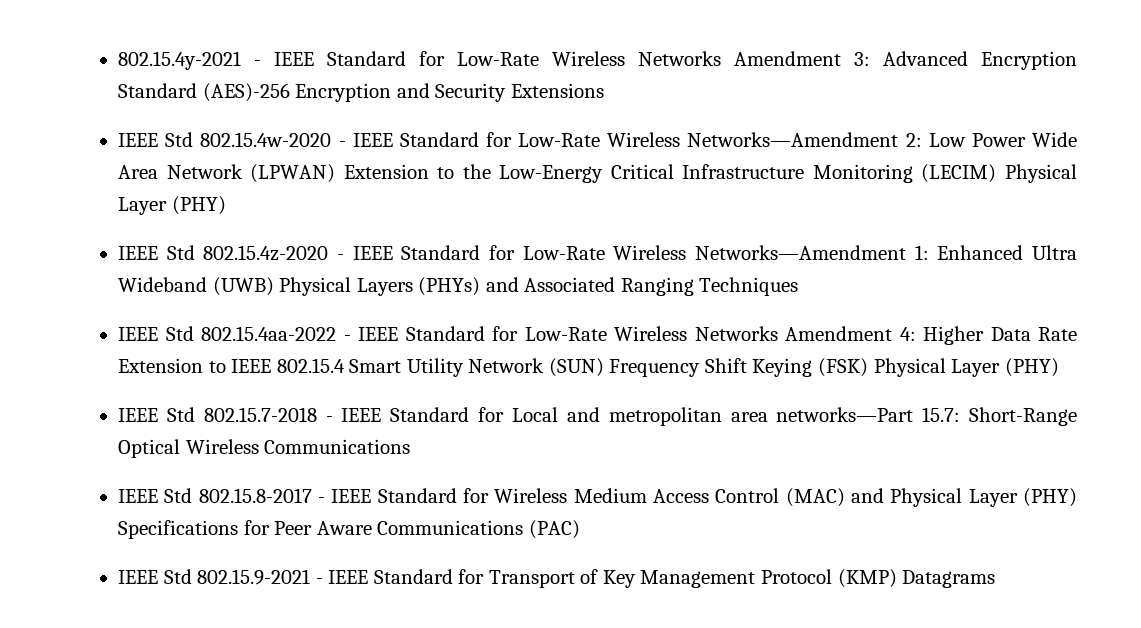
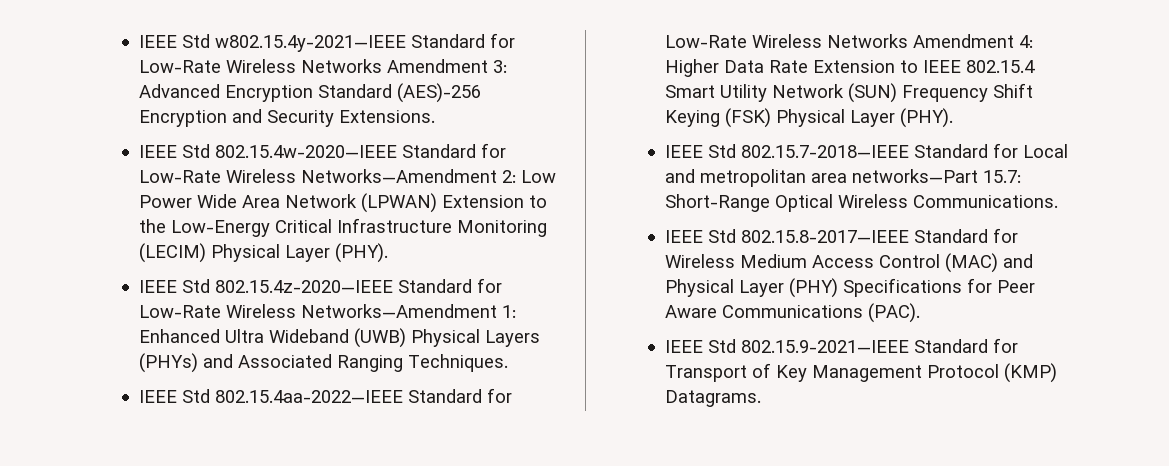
[118,51,315,70] 802.15.4y-2021 - IEEE -> [138,34,406,52] IEEE Std w802.15.4y-2021—IEEE
[510,83,604,98] [118,132,393,147] Extensions // IEEE Std 802.15.4w-2020 - IEEE -> [338,110,435,123] [138,144,397,158] Extensions. // IEEE Std 802.15.4w-2020—IEEE
[171,196,226,215] [118,245,393,261] (PHY) // IEEE Std 802.15.4z-2020 - IEEE -> [334,243,388,263] [138,279,393,293] (PHY). // IEEE Std 802.15.4z-2020—IEEE
[699,277,799,296] [118,326,399,341] Techniques // IEEE Std 802.15.4aa-2022 - IEEE -> [407,354,508,372] [138,389,403,403] Techniques. // IEEE Std 802.15.4aa-2022—IEEE
[1004,358,1059,377] [118,407,382,422] (PHY) // IEEE Std 802.15.7-2018 - IEEE -> [899,108,953,128] [664,144,909,158] (PHY). // IEEE Std 802.15.7-2018—IEEE
[264,439,411,454] [118,488,372,503] Communications // IEEE Std 802.15.8-2017 - IEEE -> [912,195,1058,208] [664,229,909,243] Communications. // IEEE Std 802.15.8-2017—IEEE
[528,520,580,539] [118,569,369,585] (PAC) // IEEE Std 802.15.9-2021 - IEEE -> [867,303,920,323] [664,339,909,353] (PAC). // IEEE Std 802.15.9-2021—IEEE
[902,570,996,588] Datagrams -> [664,390,761,407] Datagrams.

